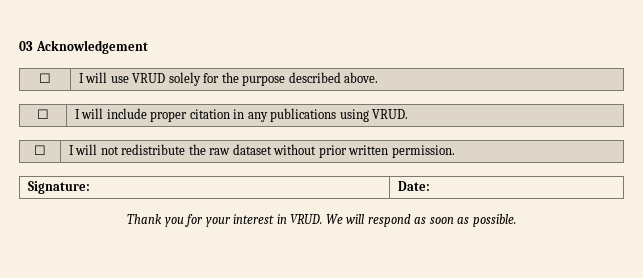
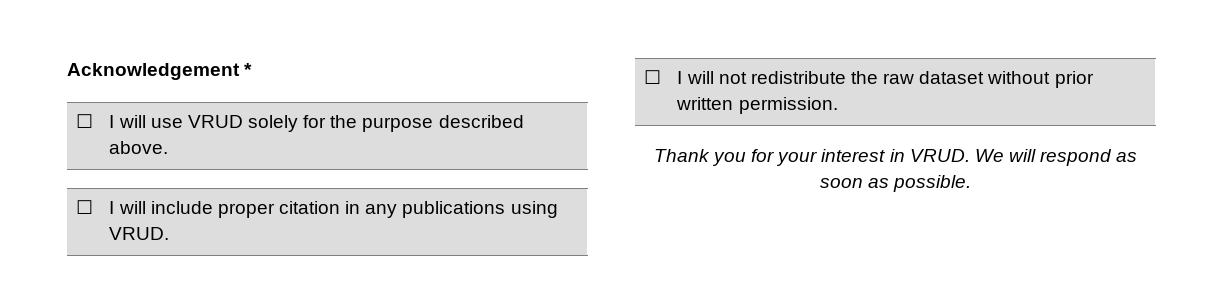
[19,41,33,51] 03 -> (67, 71) none
(148, 47) none -> [244,63,253,76] *
[27,181,90,194] [397,181,430,191] // Signature: | Date: -> (838, 105) none

